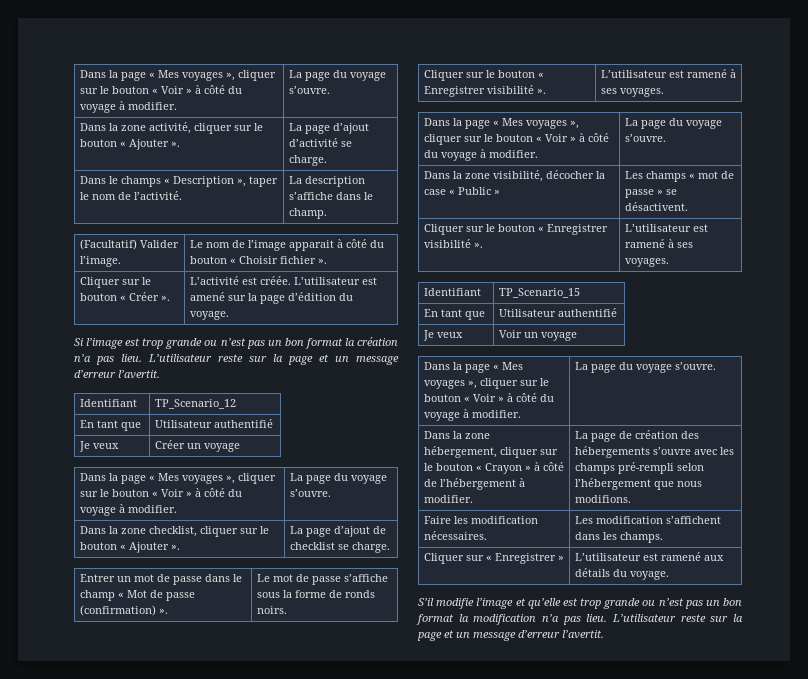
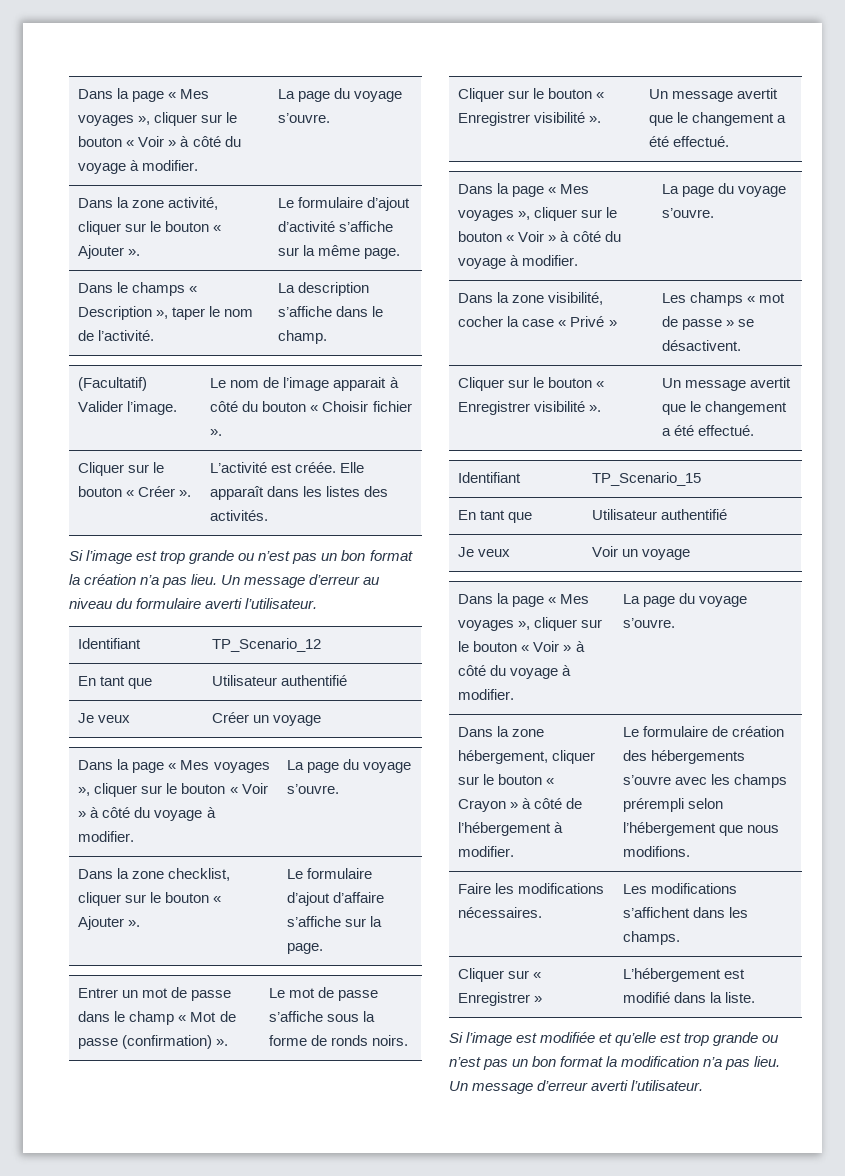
[288,123,369,134] [288,138,352,147] [288,155,327,166] La page d’ajout d’activité se charge. -> [278,197,411,211] [278,221,394,232] [278,245,401,259] Le formulaire d’ajout d’activité s’affiche sur la même page.
[293,277,377,285] [189,292,353,304] [189,311,229,320] L’utilisateur est amené sur la page d’édition du voyage. -> [340,462,365,473] [210,486,389,500] [210,510,269,521] Elle apparaît dans les listes des activités.
[148,354,399,365] [74,370,160,379] L’utilisateur reste sur la page et un message d’erreur l’avertit. -> [221,574,381,588] [69,598,318,609] Un message d’erreur au niveau du formulaire averti l’utilisateur.
[289,526,386,537] [289,542,390,553] La page d’ajout de checklist se charge. -> [287,868,373,879] [287,892,385,906] [287,916,383,927] [287,943,324,954] Le formulaire d’ajout d’affaire s’affiche sur la page.
[600,69,736,78] [600,88,664,97] L’utilisateur est ramené à ses voyages. -> [649,88,779,102] [649,112,787,126] [649,136,730,147] Un message avertit que le changement a été effectué.
[545,170,594,179] décocher -> [458,316,504,327] cocher
[457,187,491,195] Public -> [570,316,605,327] Privé
[624,224,708,232] [624,239,693,248] [624,258,669,267] L’utilisateur est ramené à ses voyages. -> [662,377,792,391] [662,401,788,415] [662,425,755,436] Un message avertit que le changement a été effectué.
[574,431,616,442] La page -> [623,726,709,737] Le formulaire
[617,462,674,474] pré-rempli -> [623,798,685,812] prérempli
[470,516,538,524] modification -> [518,883,605,894] modifications
[595,516,663,524] modification -> [651,883,738,894] modifications
[574,552,724,561] [574,568,669,580] [418,598,514,609] L’utilisateur est ramené aux détails du voyage. // S’il modifie l’image -> [623,968,746,982] [623,992,756,1003] [449,1032,596,1046] L’hébergement est modifié dans la liste. // Si l’image est modifiée
[612,614,743,622] [417,630,604,641] L’utilisateur reste sur la page et un message d’erreur l’avertit. -> [449,1080,704,1094] Un message d’erreur averti l’utilisateur.

